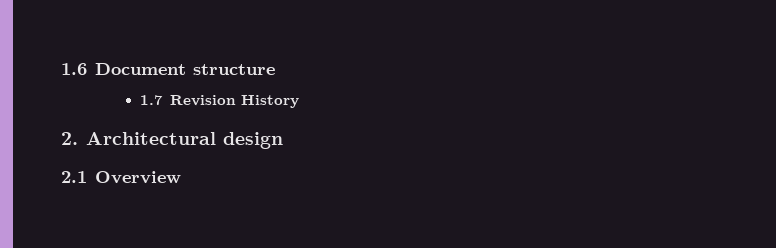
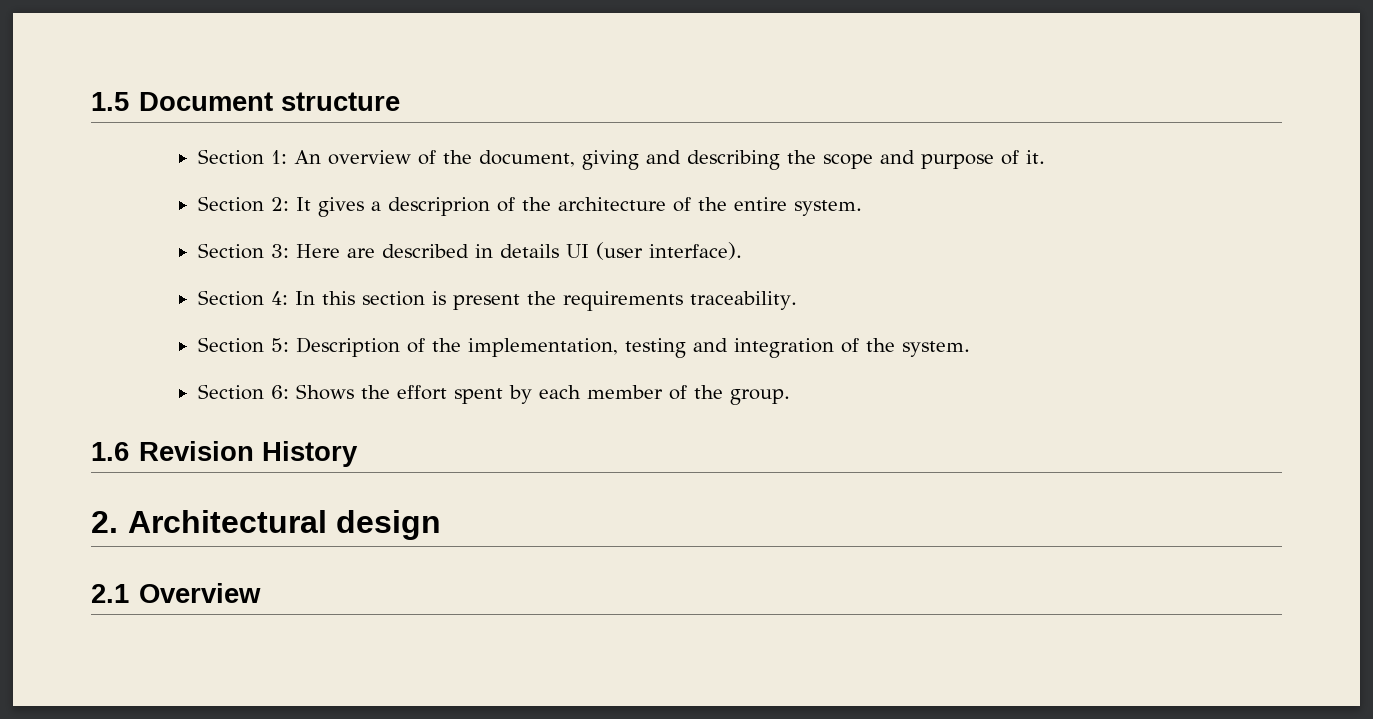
[61,63,87,75] 1.6 -> [91,92,129,111] 1.5
[139,95,163,105] 1.7 -> [197,149,1045,170] [197,196,862,217] [197,242,742,260] [197,290,797,311] [197,337,970,358] [197,384,790,405] [91,442,129,461] Section 1: An overview of the document, giving and describing the scope and purpose of it. // Section 2: It gives a descriprion of the architecture of the entire system. // Section 3: Here are described in details UI (user interface). // Section 4: In this section is present the requirements traceability. // Section 5: Description of the implementation, testing and integration of the system. // Section 6: Shows the effort spent by each member of the group. // 1.6

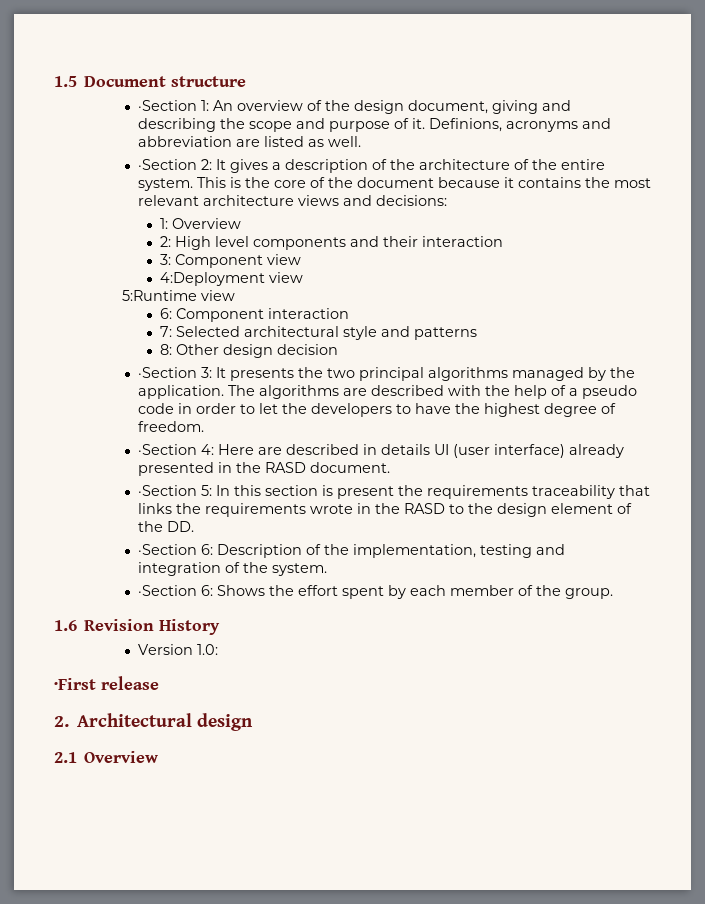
[197,149,264,165] Section -> [137,100,197,111] ·Section
(472, 157) none -> [353,100,404,114] design
[197,196,264,212] // Section -> [428,118,611,132] [137,136,361,147] [137,159,197,170] Definions, acronyms and abbreviation are listed as well. // ·Section
[387,197,490,216] descriprion -> [284,159,368,173] description
[197,243,289,259] // Section 3: -> [196,177,651,188] [137,195,447,206] [160,218,242,229] [160,236,504,250] [160,254,302,268] [160,272,304,286] [121,290,235,301] [160,308,350,322] [160,326,478,340] [160,344,339,358] [137,367,635,381] [137,385,637,399] [137,403,616,417] [137,421,204,432] [137,444,214,455] This is the core of the document because it contains the most relevant architecture views and decisions: // 1: Overview // 2: High level components and their interaction // 3: Component view // 4:Deployment view // 5:Runtime view // 6: Component interaction // 7: Selected architectural style and patterns // 8: Other design decision // ·Section 3: It presents the two principal algorithms managed by the application. The algorithms are described with the help of a pseudo code in order to let the developers to have the highest degree of freedom. // ·Section 4:
[648,242,742,260] [197,290,288,306] interface). // Section 4: -> [493,444,624,458] [137,462,390,476] [137,485,212,496] interface) already presented in the RASD document. // ·Section 5:
[689,291,797,310] [197,337,289,353] traceability. // Section 5: -> [531,485,650,499] [137,503,632,517] [137,521,194,532] [137,544,213,555] traceability that links the requirements wrote in the RASD to the design element of the DD. // ·Section 6:
[197,384,264,400] Section -> [137,585,197,596] ·Section
(359, 454) none -> [137,644,218,655] [54,676,159,690] // Version 1.0: // ·First release

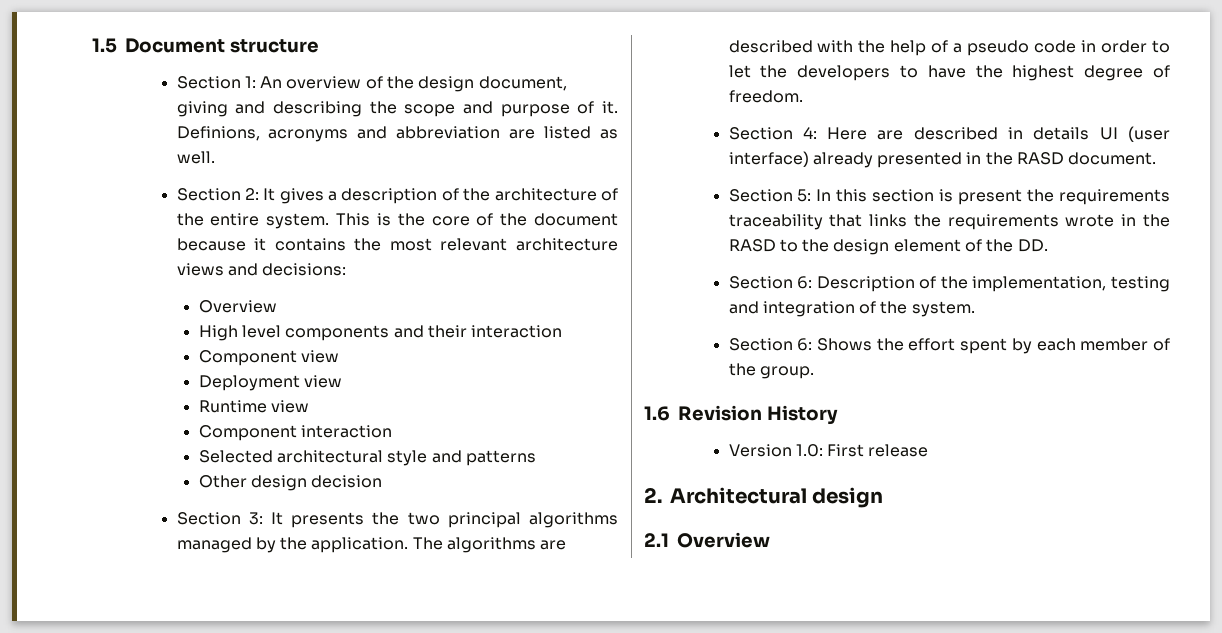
[137,100,197,111] ·Section -> [176,76,241,89] Section
[137,159,197,170] ·Section -> [176,188,241,201] Section
[160,218,169,229] 1: -> (347, 269) none
[160,236,172,247] 2: -> (277, 306) none
[160,254,172,265] 3: -> (563, 331) none
[160,272,304,286] [121,290,235,301] [160,308,173,319] 4:Deployment view // 5:Runtime view // 6: -> [198,375,343,391] [198,400,310,413] Deployment view // Runtime view //
[160,326,173,337] 7: -> (393, 431) none
[160,344,173,355] 8: -> (537, 458) none
[137,367,197,378] ·Section -> [176,512,241,525] Section
[137,444,197,455] ·Section -> [728,127,793,140] Section
[137,485,197,496] ·Section -> [728,189,793,202] Section
[137,544,197,555] ·Section -> [728,276,793,289] Section
[137,585,197,596] ·Section -> [728,338,793,351] Section
[54,678,96,690] // ·First -> [827,444,865,457] First

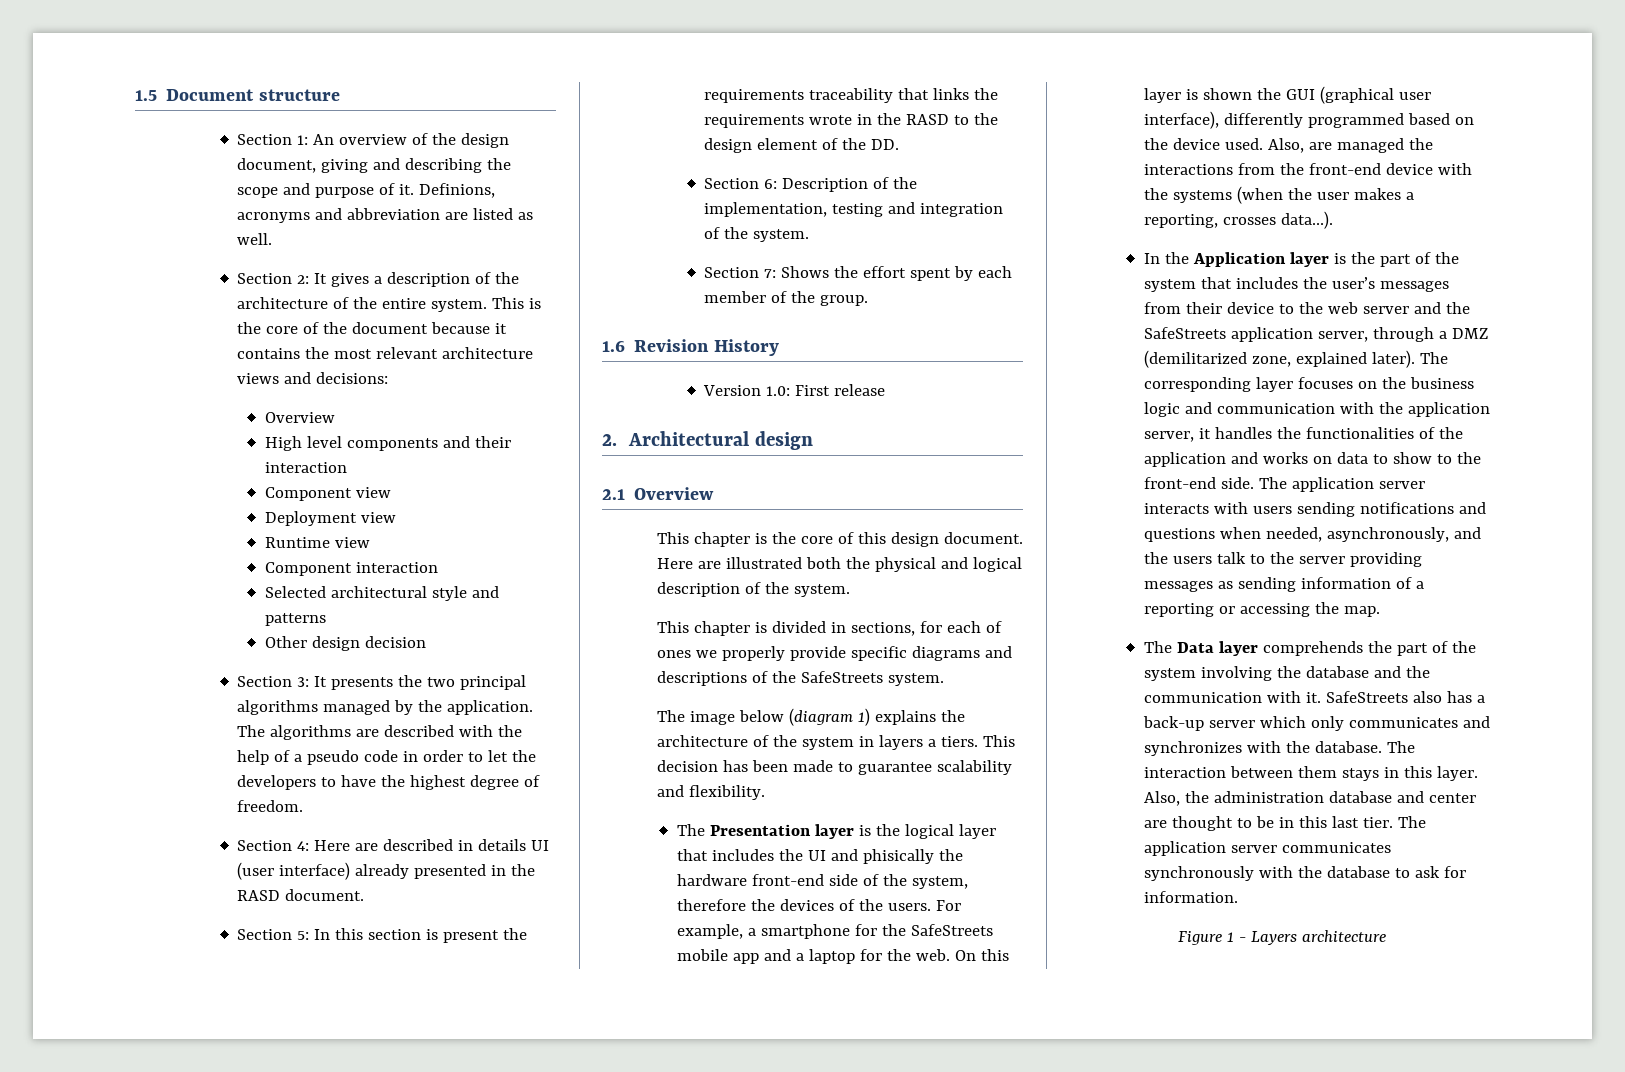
[797,338,813,351] 6: -> [764,269,777,278] 7:
(770, 540) none -> [656,532,1023,547] [656,557,1022,572] [656,582,850,597] [656,621,1002,636] [656,646,1012,661] [656,671,944,686] [656,708,965,726] [656,735,1015,750] [656,760,1012,775] [656,785,765,800] [676,824,996,839] [676,849,963,864] [676,874,968,889] [676,899,961,911] [676,924,993,939] [676,949,1009,964] [1143,86,1431,104] [1143,111,1474,129] [1143,138,1433,153] [1143,163,1472,175] [1143,186,1414,204] [1143,211,1333,229] [1143,252,1459,267] [1143,277,1449,292] [1143,302,1470,314] [1143,327,1488,342] [1143,350,1448,368] [1143,377,1474,392] [1143,402,1490,417] [1143,427,1463,442] [1143,452,1481,467] [1143,477,1425,492] [1143,502,1486,517] [1143,527,1481,542] [1143,552,1422,567] [1143,577,1424,592] [1143,602,1380,617] [1143,641,1476,656] [1143,666,1430,681] [1143,691,1485,703] [1142,716,1490,731] [1143,741,1415,756] [1143,766,1478,781] [1143,791,1476,806] [1143,816,1426,831] [1143,841,1391,856] [1143,866,1466,881] [1143,891,1238,903] [1178,930,1387,945] // This chapter is the core of this design document. Here are illustrated both the physical and logical description of the system. // This chapter is divided in sections, for each of ones we properly provide specific diagrams and descriptions of the SafeStreets system. // The image below (diagram 1) explains the architecture of the system in layers a tiers. This decision has been made to guarantee scalability and flexibility. // The Presentation layer is the logical layer that includes the UI and phisically the hardware front-end side of the system, therefore the devices of the users. For example, a smartphone for the SafeStreets mobile app and a laptop for the web. On this layer is shown the GUI (graphical user interface), differently programmed based on the device used. Also, are managed the interactions from the front-end device with the systems (when the user makes a reporting, crosses data…). // In the Application layer is the part of the system that includes the user’s messages from their device to the web server and the SafeStreets application server, through a DMZ (demilitarized zone, explained later). The corresponding layer focuses on the business logic and communication with the application server, it handles the functionalities of the application and works on data to show to the front-end side. The application server interacts with users sending notifications and questions when needed, asynchronously, and the users talk to the server providing messages as sending information of a reporting or accessing the map. // The Data layer comprehends the part of the system involving the database and the communication with it. SafeStreets also has a back-up server which only communicates and synchronizes with the database. The interaction between them stays in this layer. Also, the administration database and center are thought to be in this last tier. The application server communicates synchronously with the database to ask for information. // Figure 1 - Layers architecture

